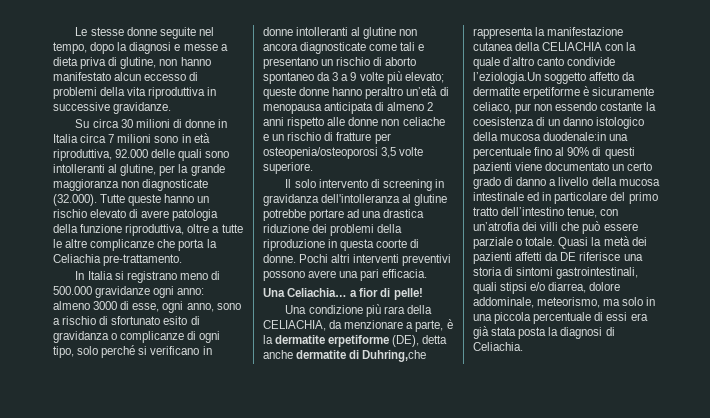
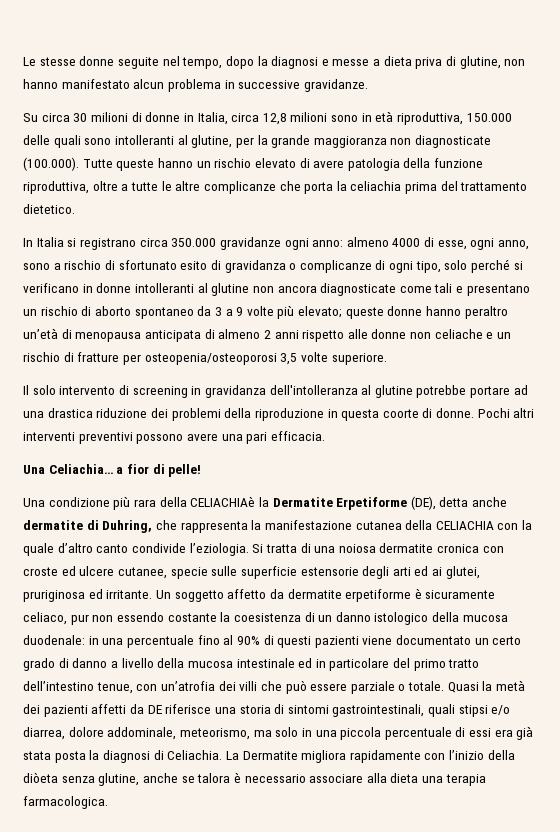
[144,72,199,81] [53,87,206,99] eccesso di problemi della vita riproduttiva -> [167,79,221,92] problema
[53,134,115,143] Italia circa 7 -> [197,112,287,125] Italia, circa 12,8
[115,149,149,158] 92.000 -> [466,113,512,122] 150.000
[53,194,97,206] (32.000). -> [23,157,79,171] (100.000).
[53,254,183,266] Celiachia pre-trattamento. -> [350,181,528,194] [23,204,75,214] celiachia prima del trattamento dietetico.
[179,271,220,280] [53,286,92,295] meno di 500.000 -> [139,238,217,247] circa 350.000
[93,301,118,310] 3000 -> [392,238,421,247] 4000
[263,319,453,332] [263,335,390,347] CELIACHIA, da menzionare a parte, è la dermatite erpetiforme -> [190,496,408,510] CELIACHIAè la Dermatite Erpetiforme
[362,350,427,362] Duhring,che -> [102,520,177,533] Duhring, che
[473,72,541,84] l’eziologia.Un -> [189,543,504,556] [23,566,480,579] [23,589,171,602] l’eziologia. Si tratta di una noiosa dermatite cronica con croste ed ulcere cutanee, specie sulle superficie estensorie degli arti ed ai glutei, pruriginosa ed irritante. Un
[543,132,607,141] duodenale:in -> [23,635,99,645] duodenale: in
(523, 346) none -> [225,750,515,763] [23,772,486,786] [23,796,108,809] La Dermatite migliora rapidamente con l’inizio della diòeta senza glutine, anche se talora è necessario associare alla dieta una terapia farmacologica.

